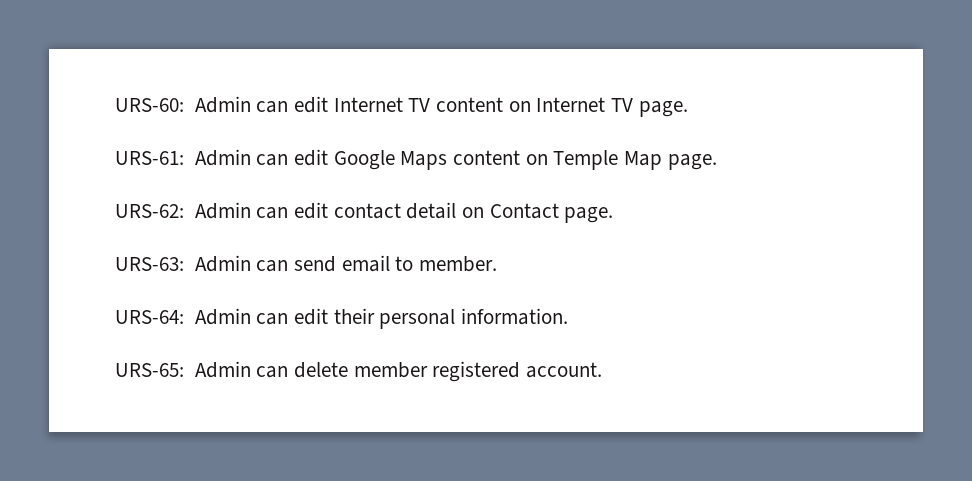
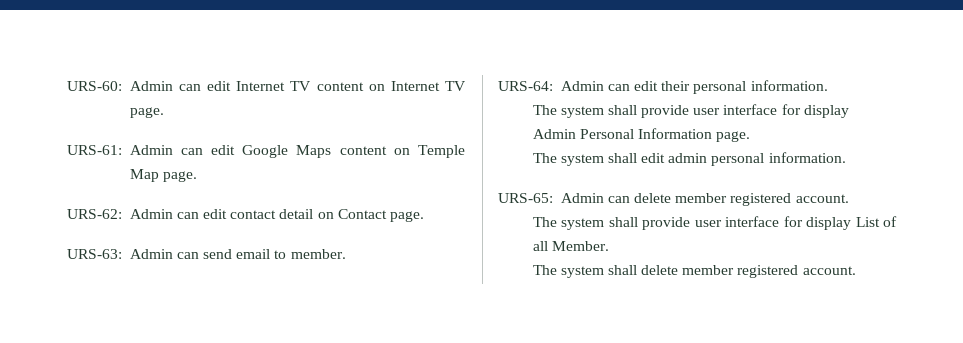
(568, 316) none -> [532,104,849,118] [532,128,751,142] [532,152,846,166] // The system shall provide user interface for display Admin Personal Information page. // The system shall edit admin personal information.
(602, 370) none -> [532,216,897,230] [532,241,609,251] [532,265,856,278] // The system shall provide user interface for display List of all Member. // The system shall delete member registered account.

